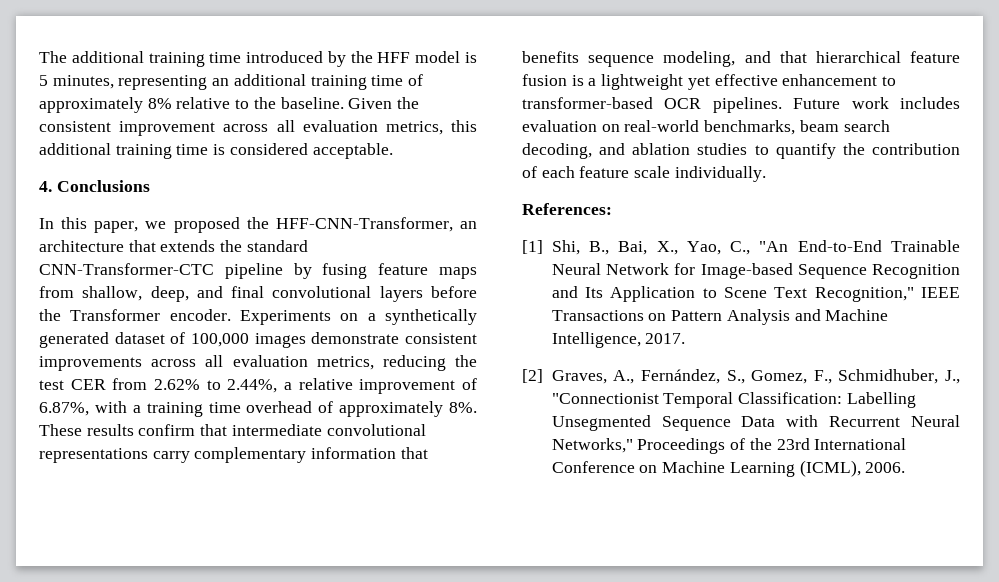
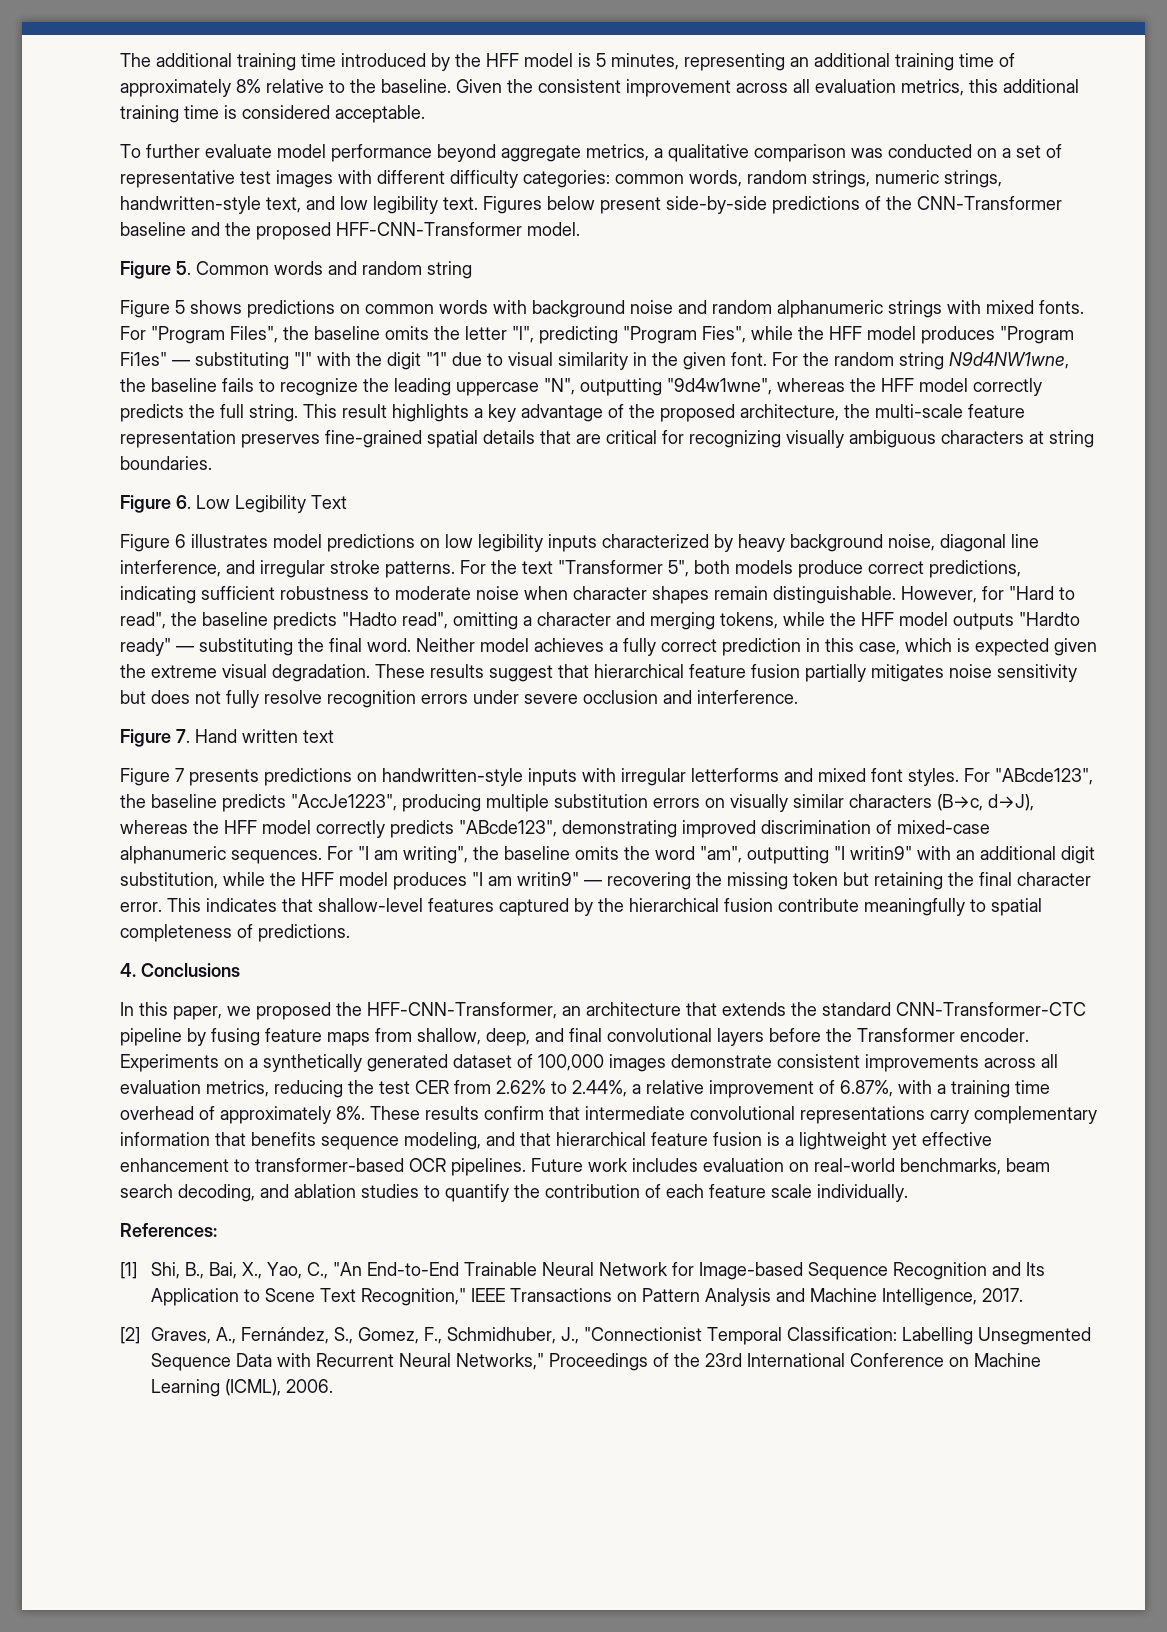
(393, 151) none -> [120,144,1062,162] [120,170,1002,188] [120,196,1062,214] [120,222,580,240] [120,261,472,279] [120,300,1084,318] [120,326,1074,344] [120,352,1069,370] [120,378,1042,396] [120,404,1025,422] [120,430,1094,448] [120,456,212,470] [120,495,347,513] [120,534,1039,552] [120,560,1021,578] [120,586,1075,604] [120,612,1080,630] [120,638,1097,656] [120,664,1077,682] [120,690,798,708] [120,729,334,747] [120,768,1093,786] [120,794,1034,812] [120,820,990,838] [120,846,1095,864] [120,872,1091,890] [120,898,1042,916] [120,924,350,942] // To further evaluate model performance beyond aggregate metrics, a qualitative comparison was conducted on a set of representative test images with different difficulty categories: common words, random strings, numeric strings, handwritten-style text, and low legibility text. Figures below present side-by-side predictions of the CNN-Transformer baseline and the proposed HFF-CNN-Transformer model. // Figure 5. Common words and random string // Figure 5 shows predictions on common words with background noise and random alphanumeric strings with mixed fonts. For "Program Files", the baseline omits the letter "l", predicting "Program Fies", while the HFF model produces "Program Fi1es" — substituting "l" with the digit "1" due to visual similarity in the given font. For the random string N9d4NW1wne, the baseline fails to recognize the leading uppercase "N", outputting "9d4w1wne", whereas the HFF model correctly predicts the full string. This result highlights a key advantage of the proposed architecture, the multi-scale feature representation preserves fine-grained spatial details that are critical for recognizing visually ambiguous characters at string boundaries. // Figure 6. Low Legibility Text // Figure 6 illustrates model predictions on low legibility inputs characterized by heavy background noise, diagonal line interference, and irregular stroke patterns. For the text "Transformer 5", both models produce correct predictions, indicating sufficient robustness to moderate noise when character shapes remain distinguishable. However, for "Hard to read", the baseline predicts "Hadto read", omitting a character and merging tokens, while the HFF model outputs "Hardto ready" — substituting the final word. Neither model achieves a fully correct prediction in this case, which is expected given the extreme visual degradation. These results suggest that hierarchical feature fusion partially mitigates noise sensitivity but does not fully resolve recognition errors under severe occlusion and interference. // Figure 7. Hand written text // Figure 7 presents predictions on handwritten-style inputs with irregular letterforms and mixed font styles. For "ABcde123", the baseline predicts "AccJe1223", producing multiple substitution errors on visually similar characters (B→c, d→J), whereas the HFF model correctly predicts "ABcde123", demonstrating improved discrimination of mixed-case alphanumeric sequences. For "I am writing", the baseline omits the word "am", outputting "I writin9" with an additional digit substitution, while the HFF model produces "I am writin9" — recovering the missing token but retaining the final character error. This indicates that shallow-level features captured by the hierarchical fusion contribute meaningfully to spatial completeness of predictions.

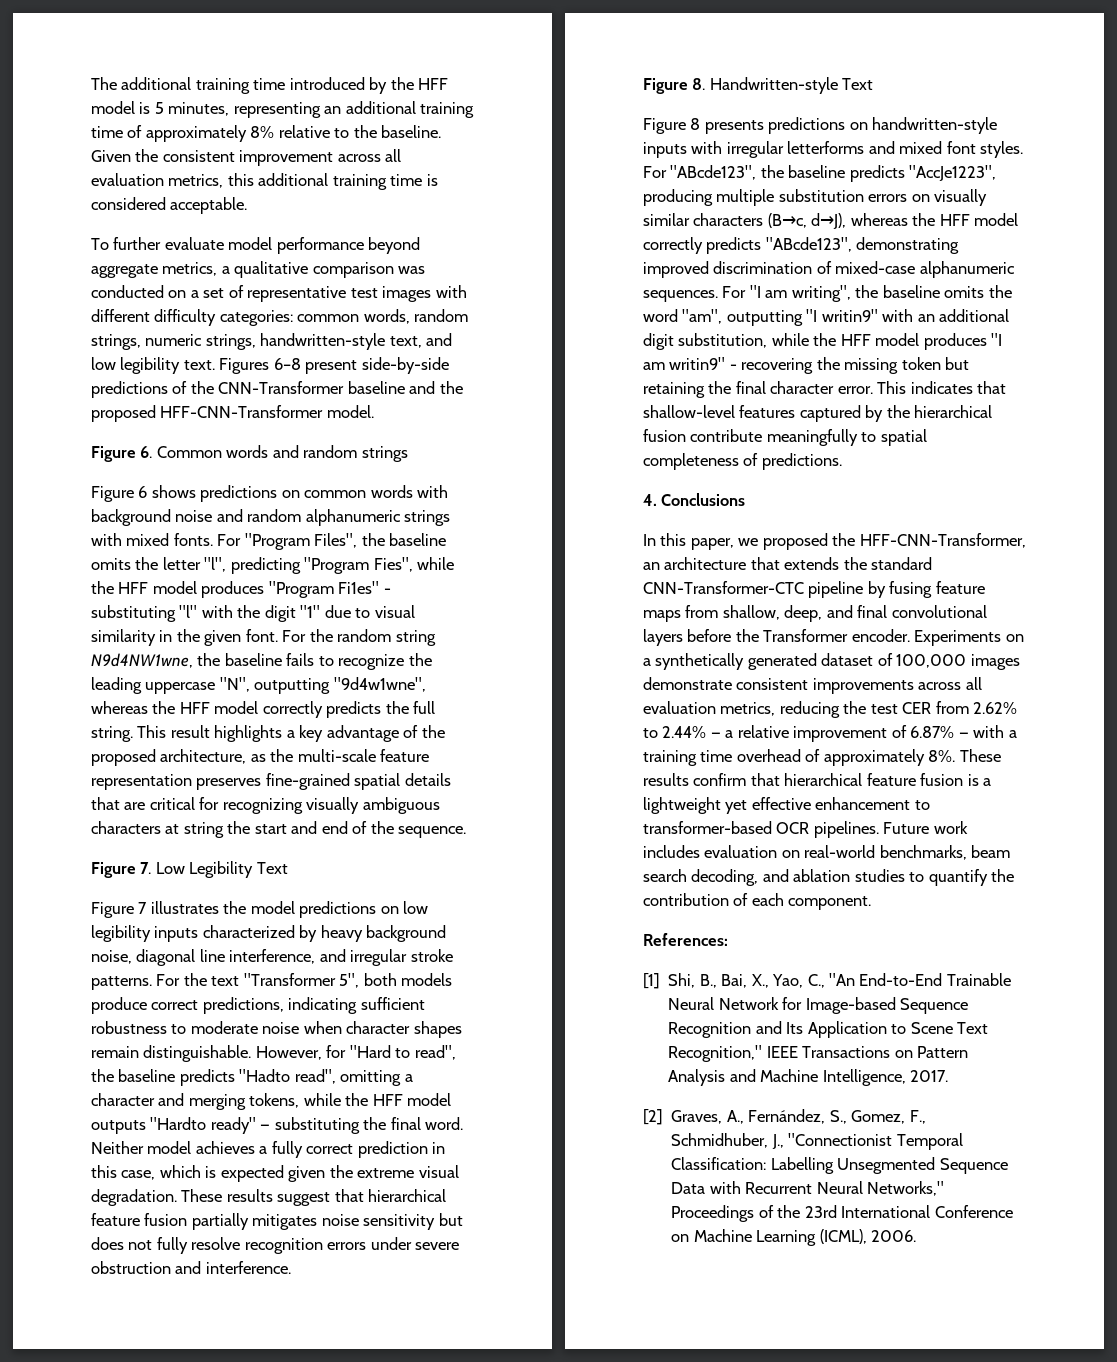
[547,196,595,210] below -> [273,358,301,370] 6–8
[176,261,191,275] 5. -> [140,446,153,458] 6.
[427,261,472,279] [120,300,185,318] string // Figure 5 -> [361,446,408,462] [91,486,148,502] strings // Figure 6
[172,360,190,366] — -> [383,588,391,594] -
(839, 412) none -> [250,754,266,762] as
[120,456,212,470] [120,495,191,513] boundaries. // Figure 6. -> [227,821,467,838] [91,862,152,878] the start and end of the sequence. // Figure 7.
[175,534,268,548] 6 illustrates -> [138,901,247,914] 7 illustrates the
[583,690,658,704] occlusion -> [91,1261,171,1274] obstruction
[176,729,334,743] [120,768,184,786] 7. Hand written text // Figure 7 -> [692,77,874,94] [643,118,701,134] 8. Handwritten-style Text // Figure 8
[584,880,602,886] — -> [729,364,737,370] -
[572,1080,627,1097] 2.44%, -> [662,726,721,738] 2.44% —
[840,1080,893,1097] 6.87%, -> [910,726,969,738] 6.87% —
[585,1106,1097,1124] [120,1132,551,1150] intermediate convolutional representations carry complementary information that benefits sequence modeling, and that -> (780, 779) none
[709,1184,908,1202] feature scale individually. -> [788,896,872,910] component.

